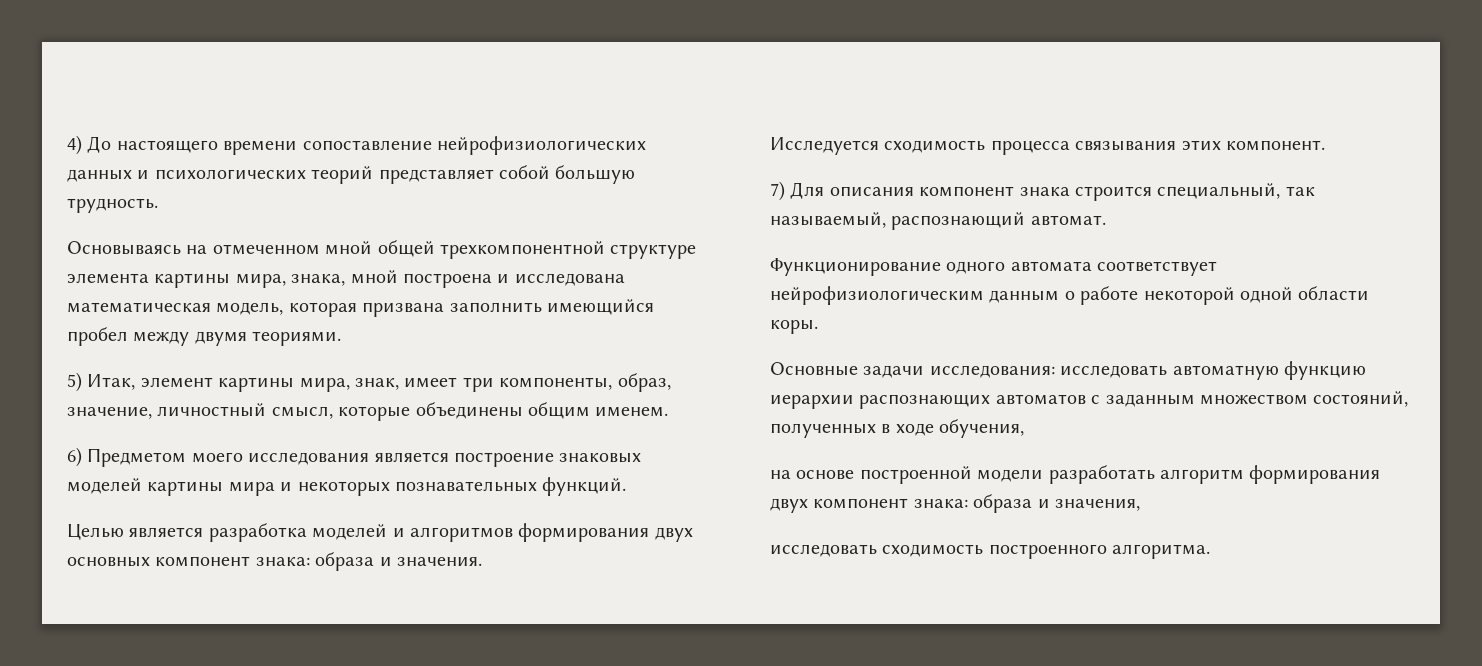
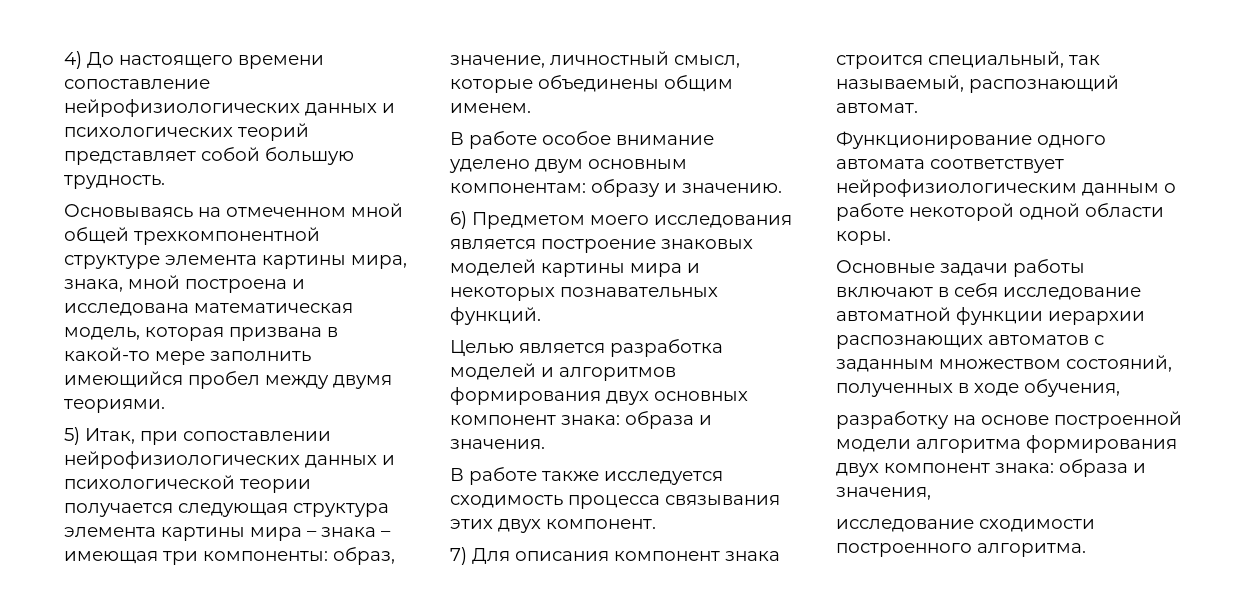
(445, 309) none -> [327,327,338,337] [64,347,205,365] в какой-то мере
[140,377,613,392] элемент картины мира, знак, имеет три компоненты, -> [140,431,331,445] [64,451,395,469] [64,475,311,493] [64,503,389,517] [64,527,391,541] [64,551,328,565] при сопоставлении нейрофизиологических данных и психологической теории получается следующая структура элемента картины мира – знака – имеющая три компоненты:
(669, 412) none -> [450,131,714,149] [449,159,687,173] [450,179,782,197] // В работе особое внимание уделено двум основным компонентам: образу и значению.
[770,137,879,155] Исследуется -> [450,467,723,485] В работе также исследуется
(1221, 145) none -> [498,519,541,533] двух
[929,361,1366,380] исследования: исследовать автоматную функцию -> [1013,259,1085,277] [836,283,1141,300] [836,307,1043,325] работы включают в себя исследование автоматной функции
(1025, 428) none -> [836,411,949,429] разработку
[1048,465,1244,484] разработать алгоритм -> [916,439,1021,453] алгоритма
[770,544,984,557] исследовать сходимость -> [836,519,1095,532] исследование сходимости

